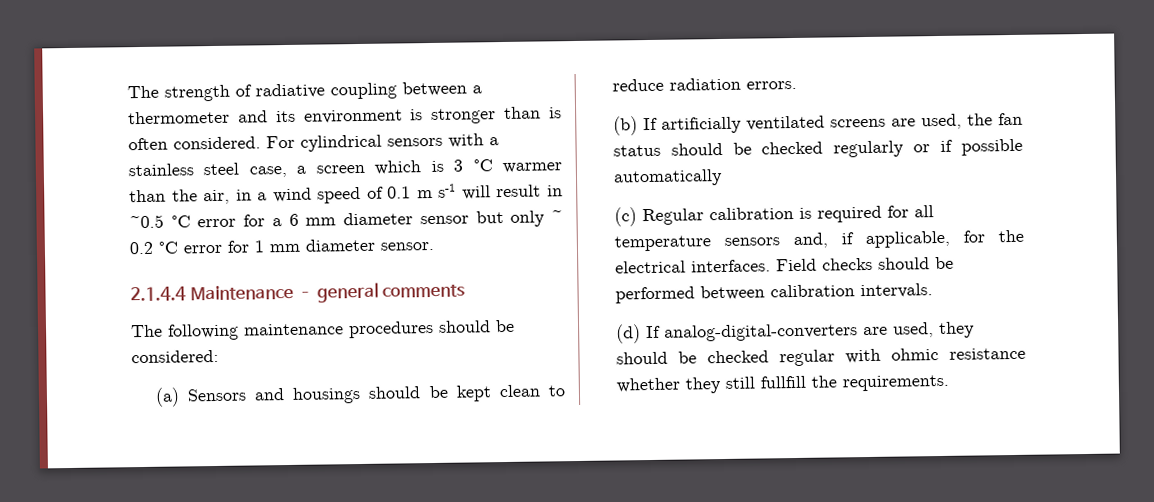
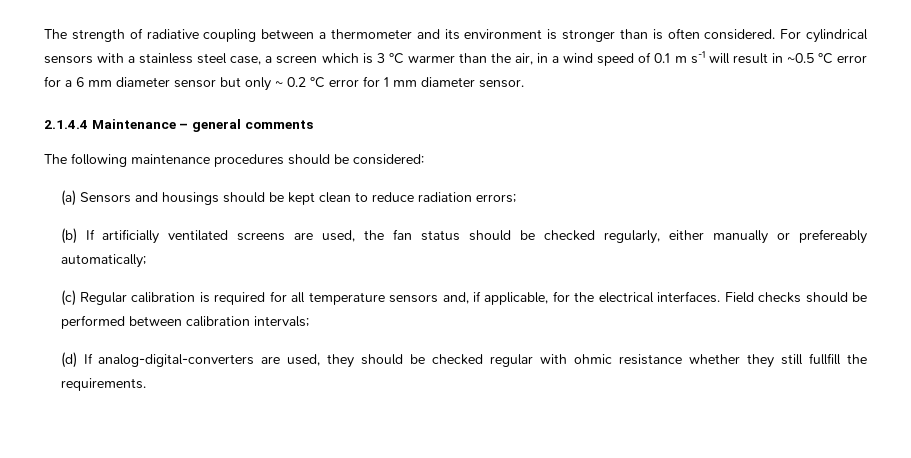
[745,80,797,90] errors. -> [475,194,516,203] errors;
[833,138,1023,158] [612,168,723,187] regularly or if possible automatically -> [604,229,868,244] [60,254,146,268] regularly, either manually or prefereably automatically;
[859,283,933,299] intervals. -> [253,316,309,327] intervals;

